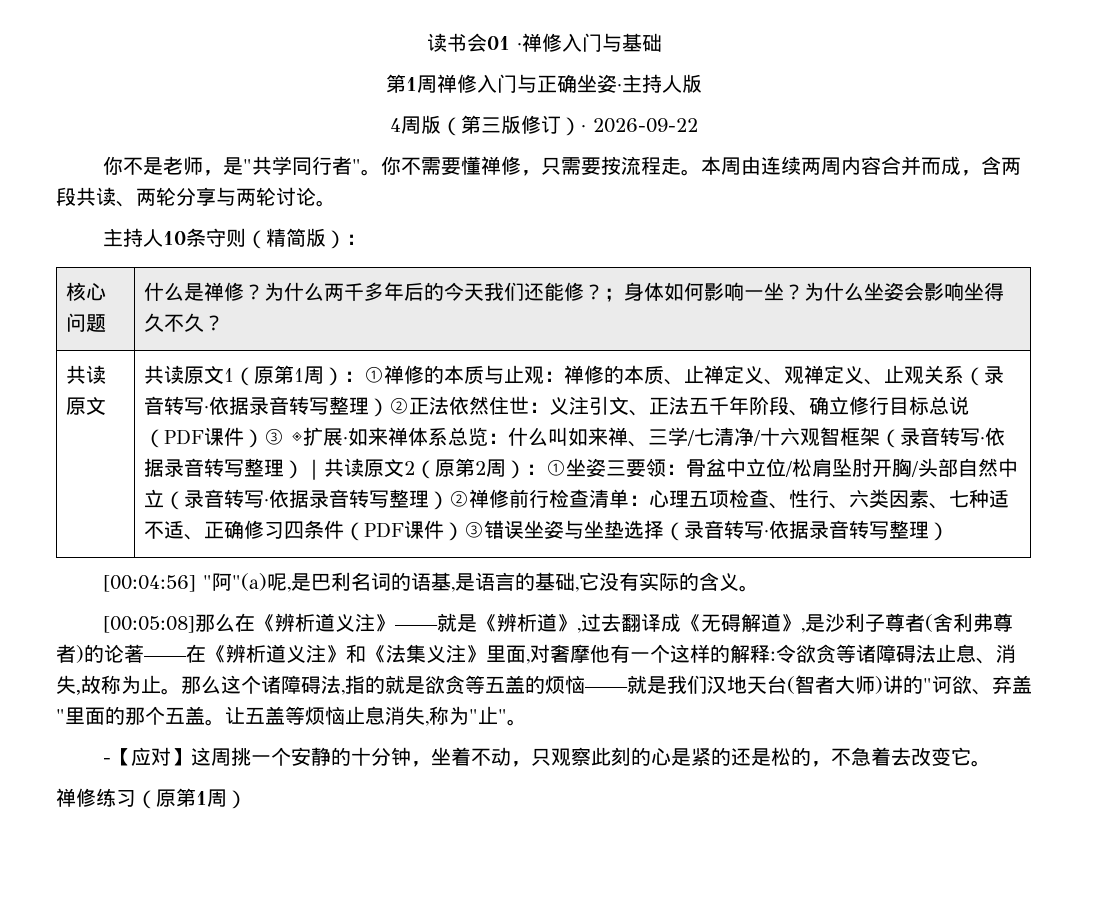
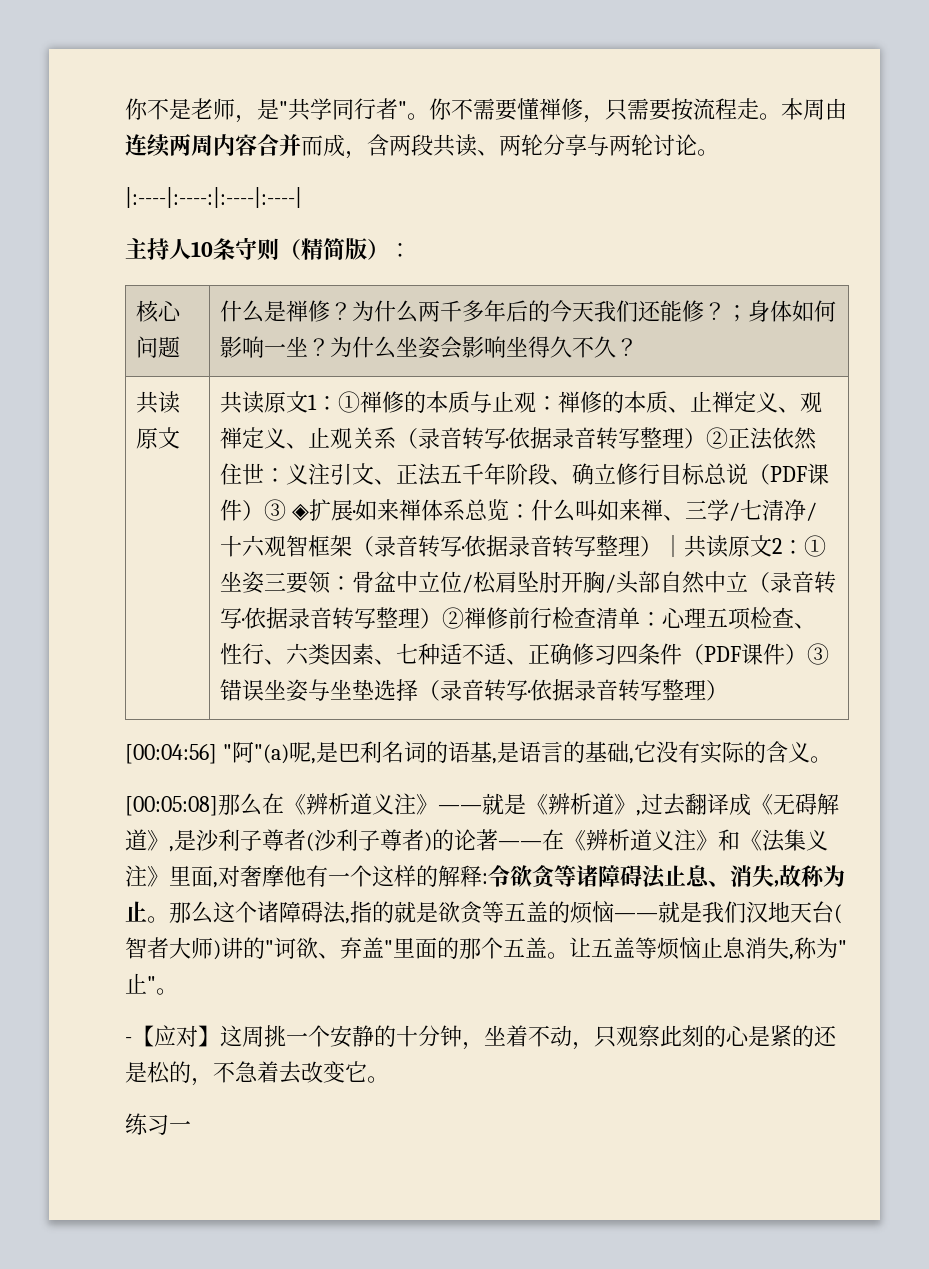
[426,33,662,52] [386,74,702,93] [390,115,698,136] 读书会01 ·禅修入门与基础 // 第1周禅修入门与正确坐姿·主持人版 // 4周版（第三版修订）· 2026-09-22 // -> (125, 109) none
(336, 203) none -> [125,187,302,208] // |:----|:----:|:----|:----|
[233,365,344,386] （原第1周） -> (318, 402) none
[414,458,526,479] （原第2周） -> (783, 546) none
[932,613,993,632] 舍利弗 -> [314,829,380,851] 沙利子
[56,788,247,809] 禅修练习（原第1周） -> [125,1113,191,1135] 练习一

